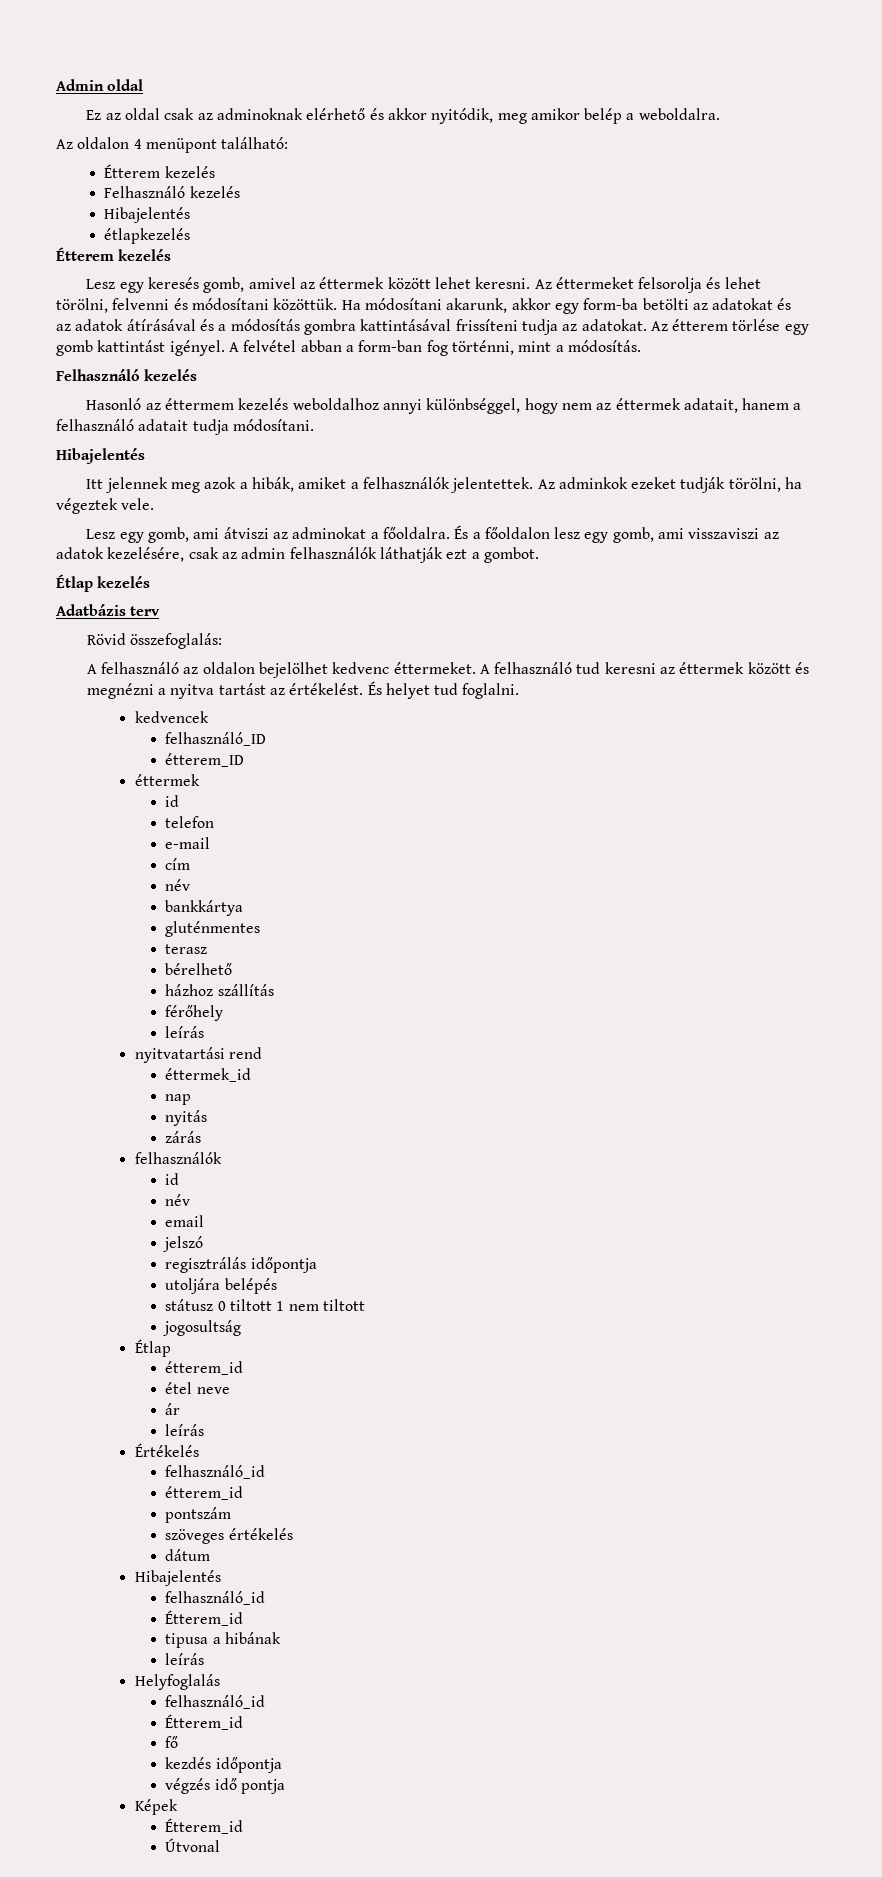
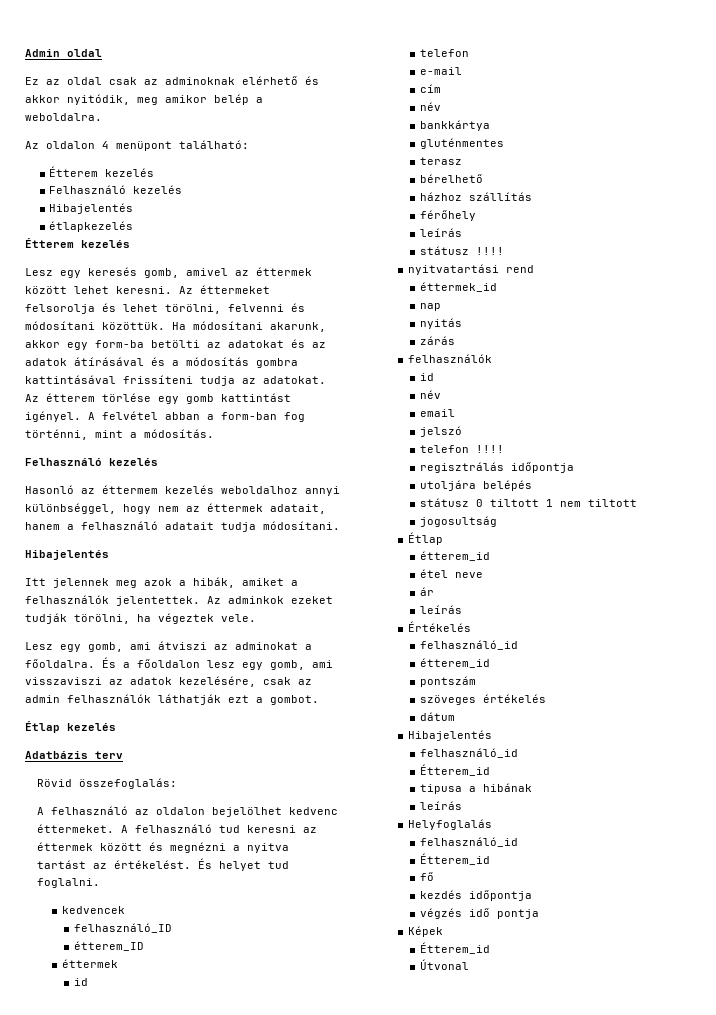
(205, 1032) none -> [420,246,505,255] // státusz !!!!
(204, 1244) none -> [420,445,505,453] // telefon !!!!

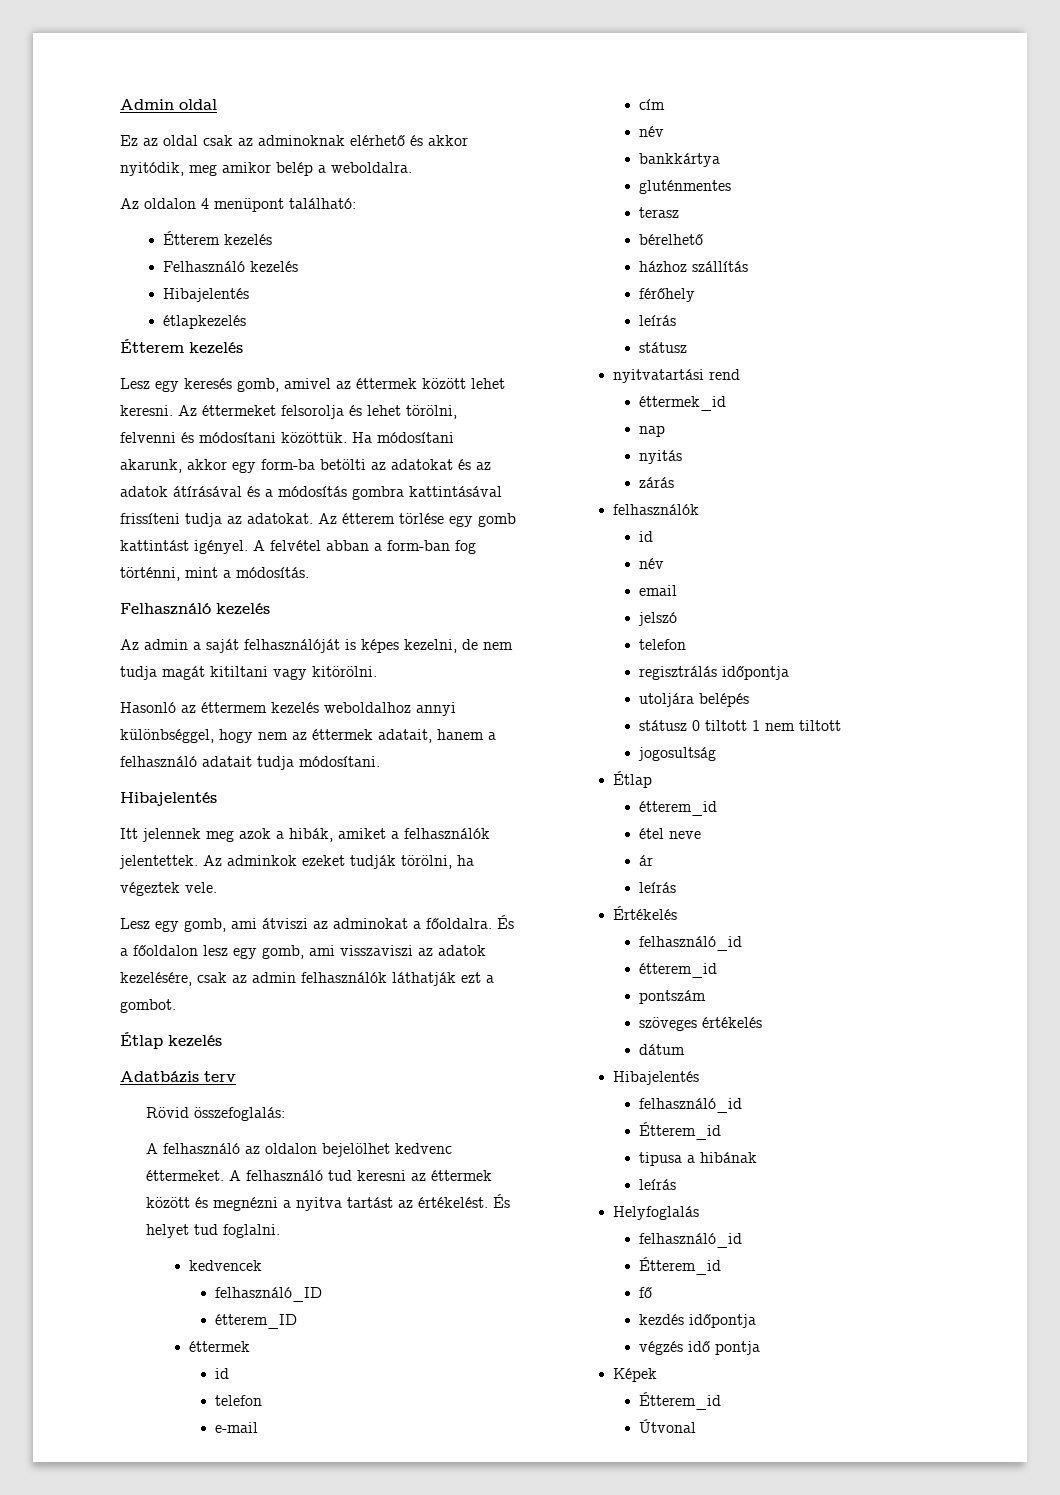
(158, 462) none -> [120,639,513,653] [120,666,377,680] // Az admin a saját felhasználóját is képes kezelni, de nem tudja magát kitiltani vagy kitörölni.
[476,247,505,255] !!!! -> (688, 347) none
[476,445,505,453] !!!! -> (687, 644) none

